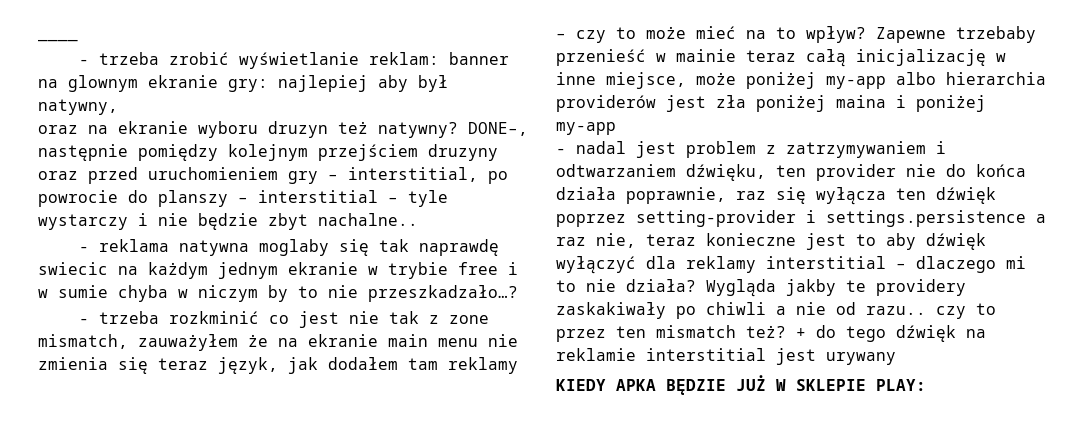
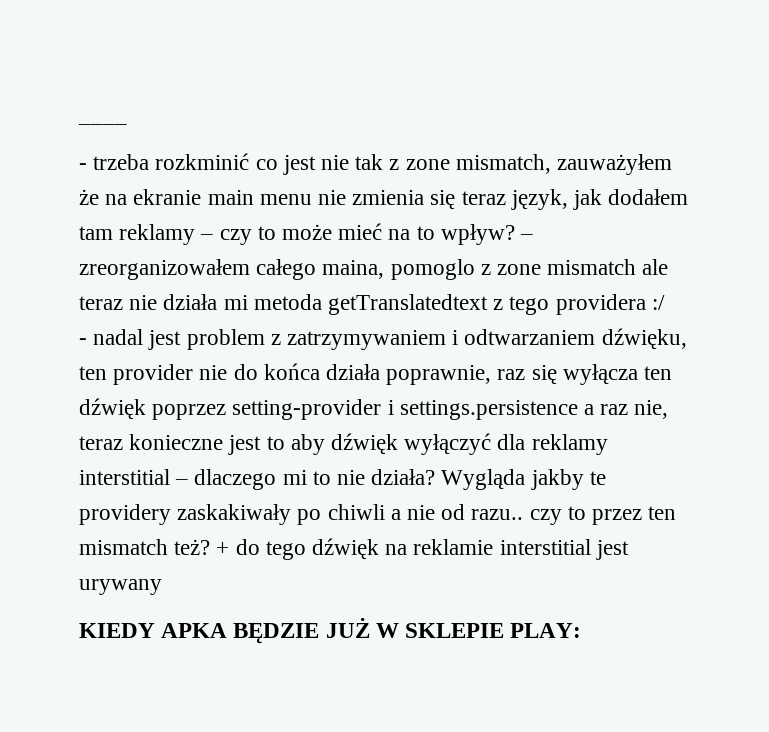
[79,52,510,69] [38,75,448,92] [38,99,118,115] [38,121,528,138] [38,144,498,161] [38,167,508,184] [38,190,448,207] [38,213,418,230] [79,239,500,256] [38,262,518,279] [38,285,518,302] // - trzeba zrobić wyświetlanie reklam: banner na glownym ekranie gry: najlepiej aby był natywny, // oraz na ekranie wyboru druzyn też natywny? DONE–, następnie pomiędzy kolejnym przejściem druzyny oraz przed uruchomieniem gry – interstitial, po powrocie do planszy – interstitial – tyle wystarczy i nie będzie zbyt nachalne.. // - reklama natywna moglaby się tak naprawdę swiecic na każdym jednym ekranie w trybie free i w sumie chyba w niczym by to nie przeszkadzało…? -> (127, 123) none
[876,26,1036,43] [556,49,1006,67] [556,72,1046,89] [556,95,986,112] [556,122,616,135] Zapewne trzebaby przenieść w mainie teraz całą inicjalizację w inne miejsce, może poniżej my-app albo hierarchia providerów jest zła poniżej maina i poniżej my-app -> [520,234,534,240] [79,259,669,280] [79,294,665,315] – zreorganizowałem całego maina, pomoglo z zone mismatch ale teraz nie działa mi metoda getTranslatedtext z tego providera :/

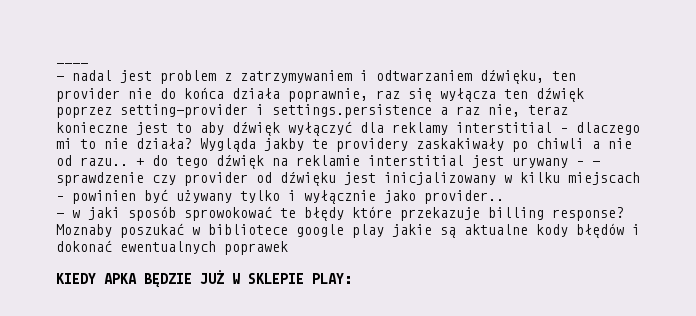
[79,153,673,175] [79,189,689,210] [79,223,534,245] [79,259,669,280] [79,294,665,315] // - trzeba rozkminić co jest nie tak z zone mismatch, zauważyłem że na ekranie main menu nie zmienia się teraz język, jak dodałem tam reklamy – czy to może mieć na to wpływ? – zreorganizowałem całego maina, pomoglo z zone mismatch ale teraz nie działa mi metoda getTranslatedtext z tego providera :/ -> (88, 63) none
[529,506,677,525] [79,539,211,555] czy to przez ten mismatch też? -> (128, 161) none
(162, 587) none -> [576,161,600,166] [56,172,640,186] [56,189,504,204] [56,206,624,221] [56,223,640,238] [56,240,288,255] – - sprawdzenie czy provider od dźwięku jest inicjalizowany w kilku miejscach – powinien być używany tylko i wyłącznie jako provider.. // - w jaki sposób sprowokować te błędy które przekazuje billing response? Moznaby poszukać w bibliotece google play jakie są aktualne kody błędów i dokonać ewentualnych poprawek

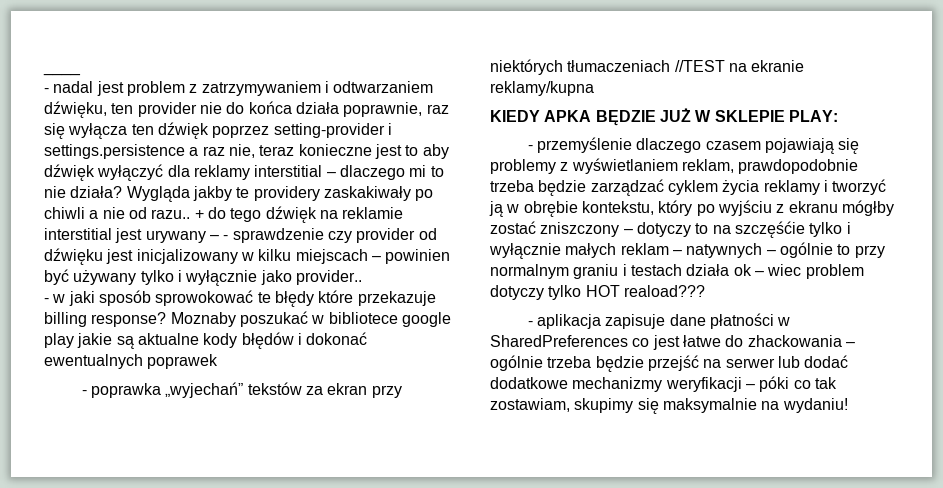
(288, 248) none -> [81,382,402,398] [490,59,805,75] [490,81,594,96] // - poprawka „wyjechań” tekstów za ekran przy niektórych tłumaczeniach //TEST na ekranie reklamy/kupna
(352, 278) none -> [527,137,860,154] [490,158,859,174] [490,179,887,196] [489,200,894,217] [490,221,851,238] [489,242,885,259] [490,264,864,279] [490,285,705,300] [527,313,791,329] [490,335,855,350] [490,355,849,372] [490,376,837,392] [490,398,848,414] // - przemyślenie dlaczego czasem pojawiają się problemy z wyświetlaniem reklam, prawdopodobnie trzeba będzie zarządzać cyklem życia reklamy i tworzyć ją w obrębie kontekstu, który po wyjściu z ekranu mógłby zostać zniszczony – dotyczy to na szczęśćie tylko i wyłącznie małych reklam – natywnych – ogólnie to przy normalnym graniu i testach działa ok – wiec problem dotyczy tylko HOT reaload??? // - aplikacja zapisuje dane płatności w SharedPreferences co jest łatwe do zhackowania – ogólnie trzeba będzie przejść na serwer lub dodać dodatkowe mechanizmy weryfikacji – póki co tak zostawiam, skupimy się maksymalnie na wydaniu!

